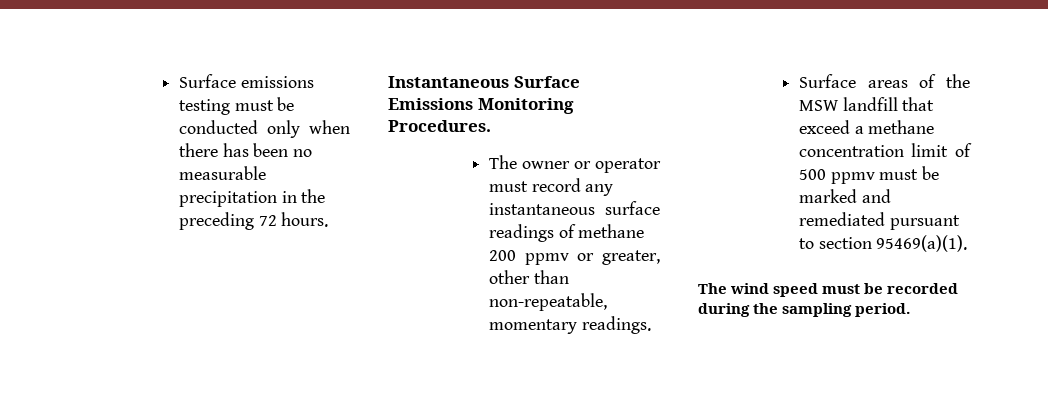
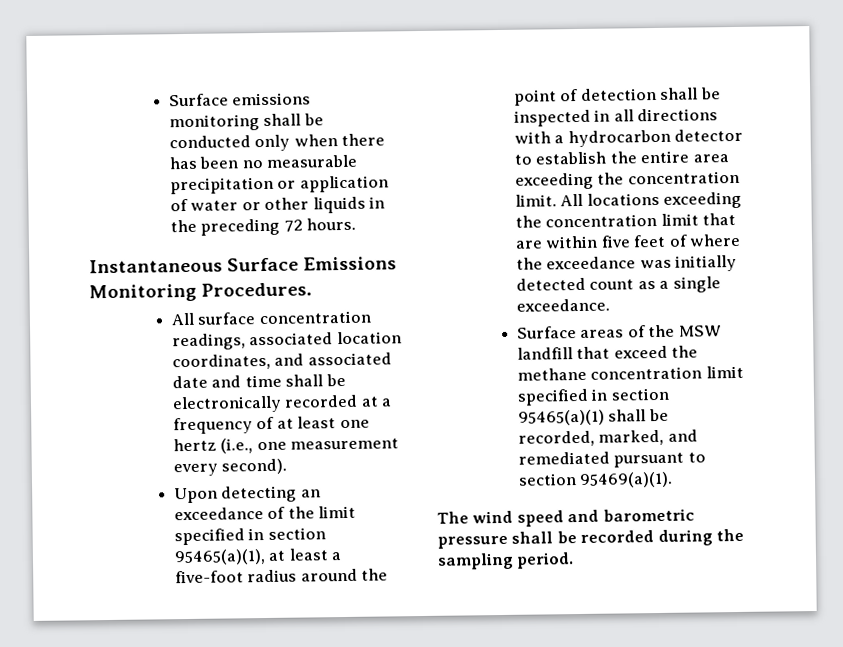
[178,99,274,115] testing must -> [168,113,302,132] monitoring shall
(277, 199) none -> [277,175,389,193] [169,196,366,214] or application of water or other liquids
[488,155,661,173] [488,178,614,196] [488,201,660,215] [488,224,645,242] [488,250,660,265] [488,270,569,284] [488,293,607,311] [488,316,651,334] The owner or operator must record any instantaneous surface readings of methane 200 ppmv or greater, other than non-repeatable, momentary readings. -> [170,310,371,326] [171,331,402,351] [171,352,392,371] [171,373,346,389] [171,394,393,414] [172,416,370,435] [172,438,400,454] [172,458,288,477] [173,485,321,504] [173,505,357,521] [173,527,326,546] [173,548,343,566] [174,568,389,584] [513,87,721,106] [513,108,719,127] [513,128,744,148] [513,150,729,165] [514,170,740,190] [514,191,743,209] [514,212,737,228] [514,233,742,249] [515,254,738,272] [515,276,721,293] [515,298,610,312] All surface concentration readings, associated location coordinates, and associated date and time shall be electronically recorded at a frequency of at least one hertz (i.e., one measurement every second). // Upon detecting an exceedance of the limit specified in section 95465(a)(1), at least a five-foot radius around the point of detection shall be inspected in all directions with a hydrocarbon detector to establish the entire area exceeding the concentration limit. All locations exceeding the concentration limit that are within five feet of where the exceedance was initially detected count as a single exceedance.
[854,126,864,134] a -> [671,345,699,358] the
[955,143,972,157] [798,166,940,184] [798,189,857,203] of 500 ppmv must be marked -> [516,387,669,406] [517,408,669,426] [517,429,665,447] specified in section 95465(a)(1) shall be recorded, marked,
[822,284,861,294] must -> [567,508,695,523] [437,531,554,549] and barometric pressure shall

